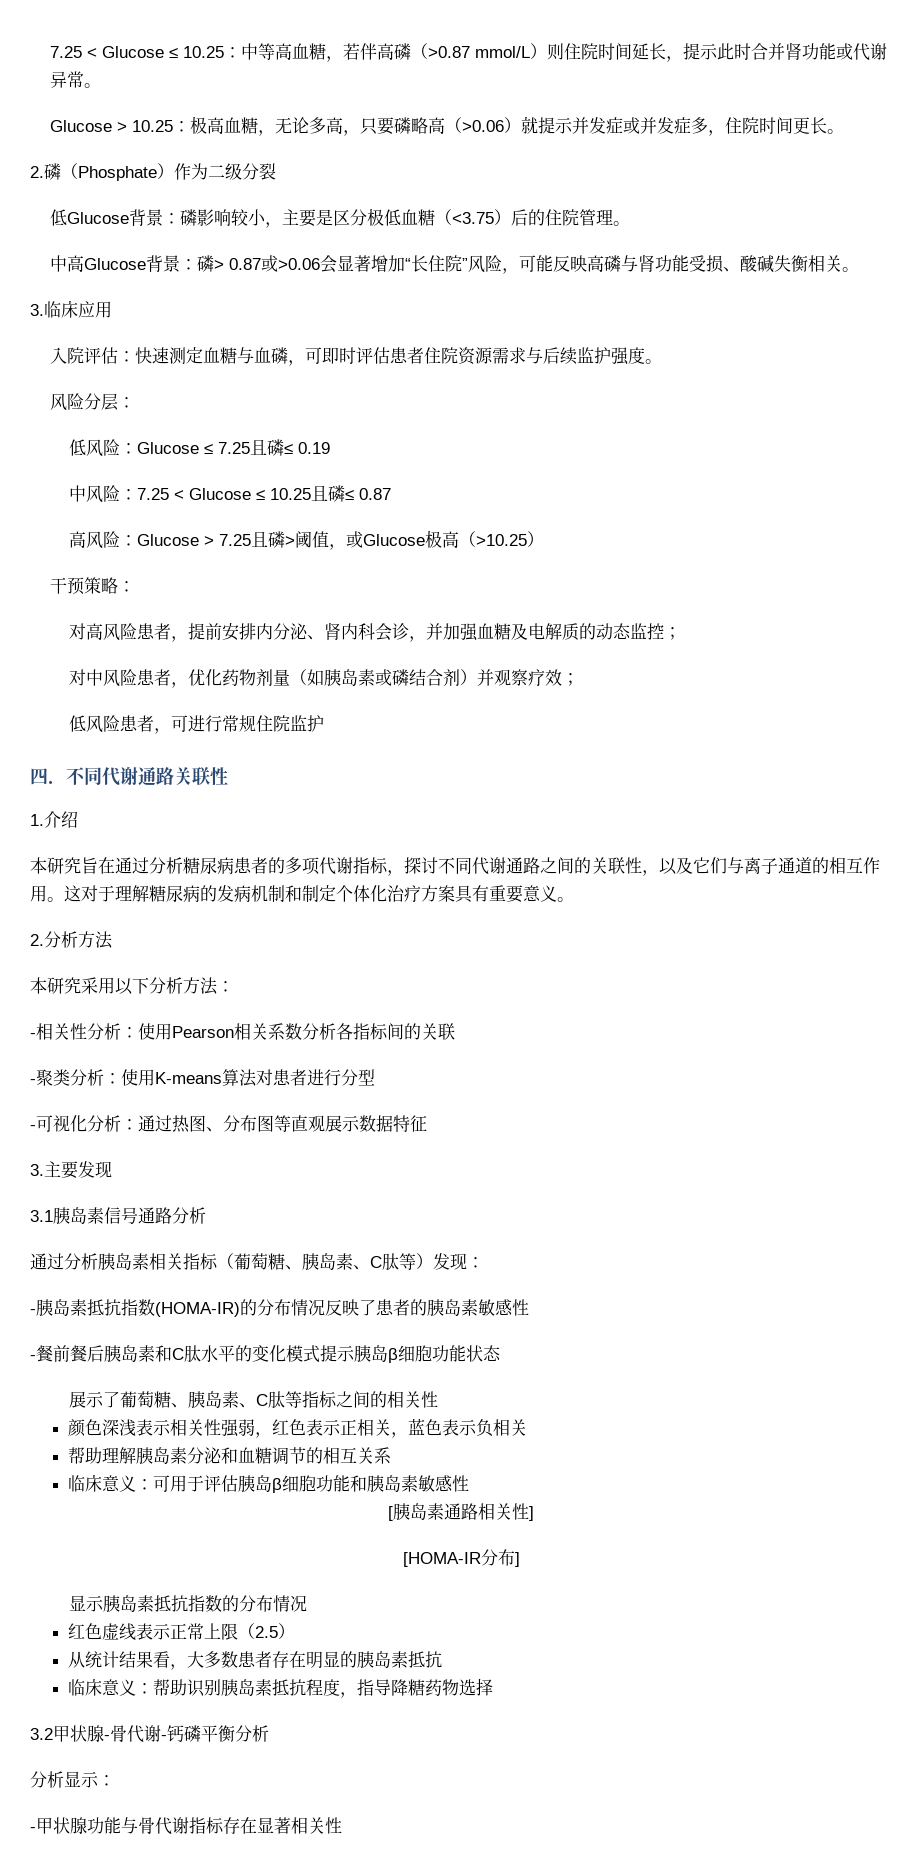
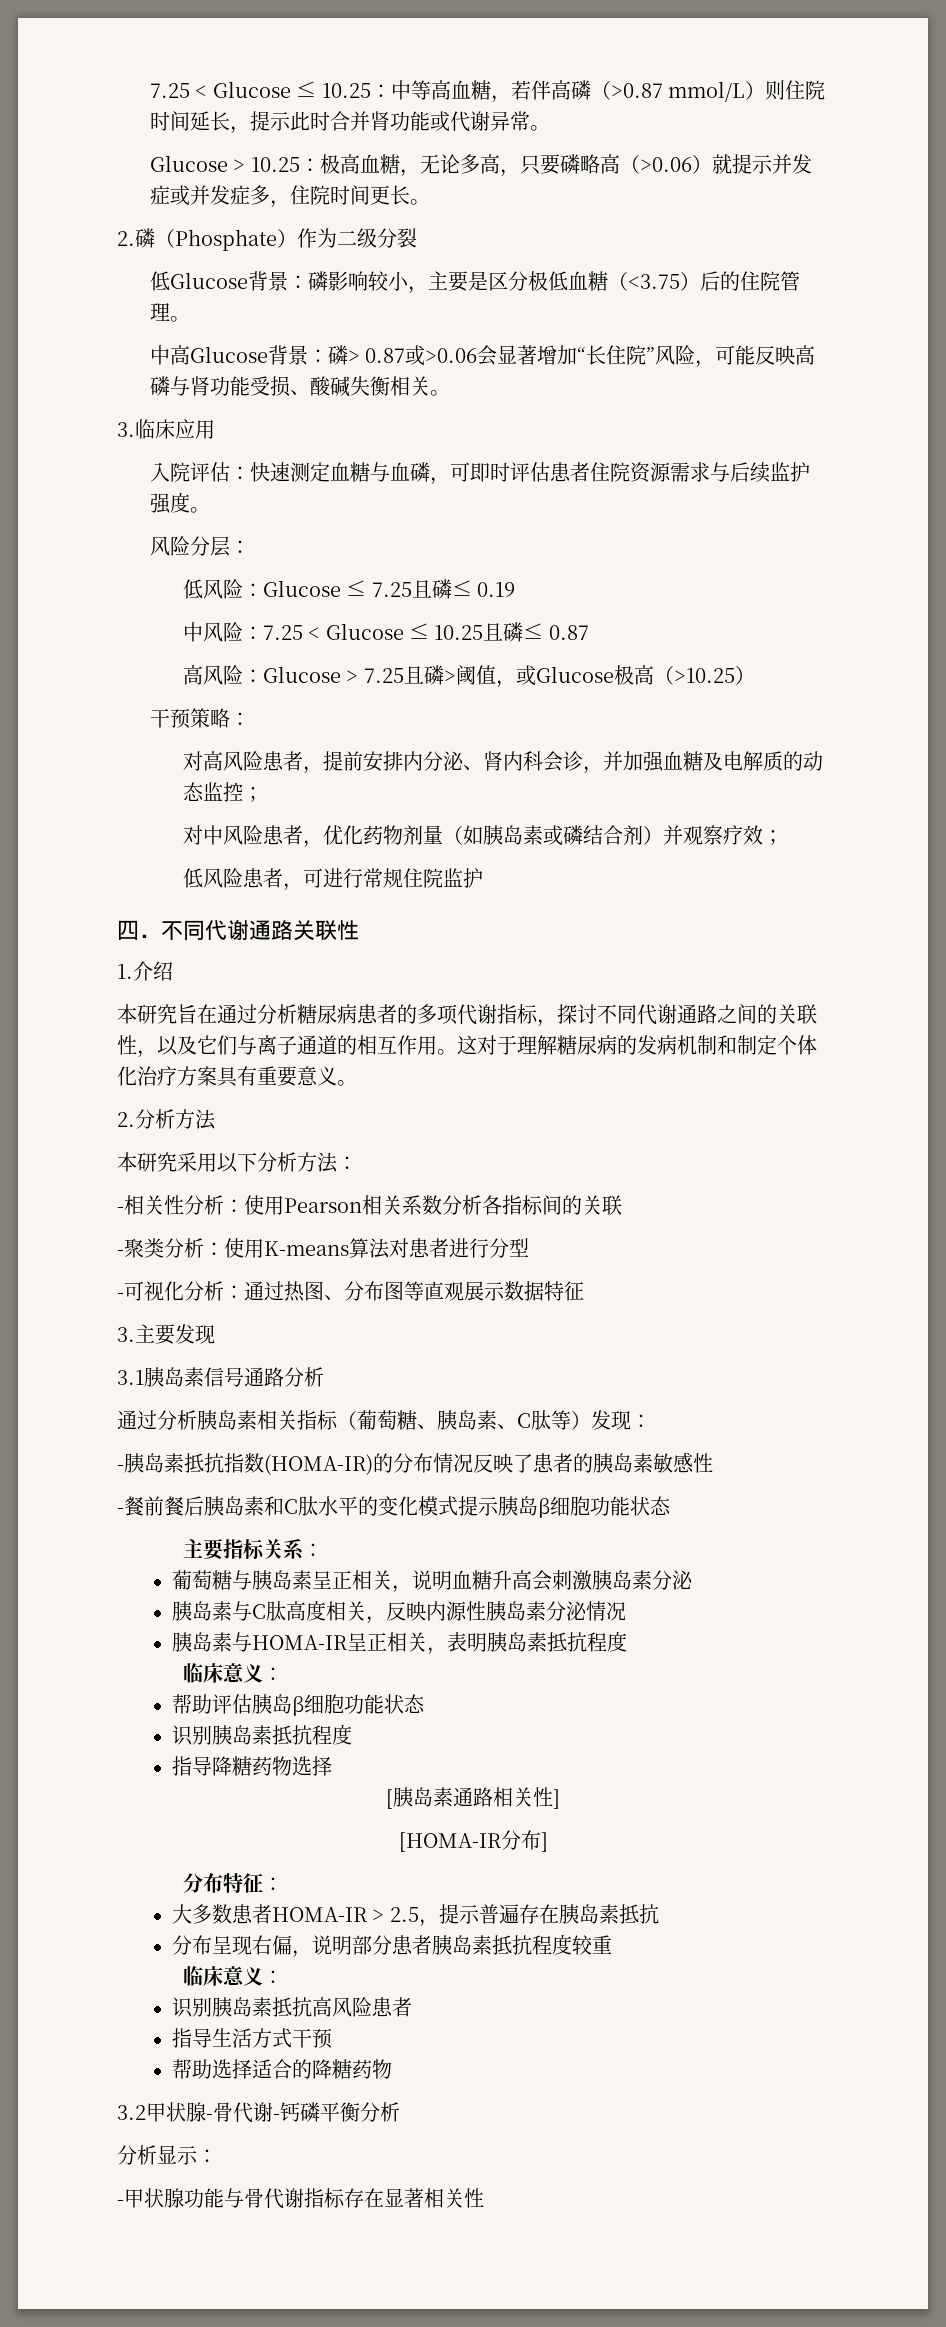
[69,1391,439,1408] [68,1418,528,1438] [68,1447,392,1465] [68,1475,205,1492] 展示了葡萄糖、胰岛素、C肽等指标之间的相关性 // 颜色深浅表示相关性强弱，红色表示正相关，蓝色表示负相关 // 帮助理解胰岛素分泌和血糖调节的相互关系 // 临床意义：可用于 -> [182,1538,323,1560] [171,1570,693,1593] [171,1600,626,1624] [171,1631,627,1655] [182,1663,283,1683] [171,1694,212,1714] 主要指标关系： // 葡萄糖与胰岛素呈正相关，说明血糖升高会刺激胰岛素分泌 // 胰岛素与C肽高度相关，反映内源性胰岛素分泌情况 // 胰岛素与HOMA-IR呈正相关，表明胰岛素抵抗程度 // 临床意义： // 帮助
[350,1475,470,1492] 和胰岛素敏感性 -> [383,1694,425,1714] [171,1724,352,1746] [171,1756,332,1776] 状态 // 识别胰岛素抵抗程度 // 指导降糖药物选择
[69,1595,308,1612] [68,1623,296,1641] [68,1651,443,1670] [68,1678,494,1698] 显示胰岛素抵抗指数的分布情况 // 红色虚线表示正常上限（2.5） // 从统计结果看，大多数患者存在明显的胰岛素抵抗 // 临床意义：帮助识别胰岛素抵抗程度，指导降糖药物选择 -> [182,1873,283,1893] [171,1904,659,1927] [171,1934,612,1958] [182,1966,283,1986] [171,1997,412,2018] [171,2028,332,2049] [171,2059,392,2079] 分布特征： // 大多数患者HOMA-IR > 2.5，提示普遍存在胰岛素抵抗 // 分布呈现右偏，说明部分患者胰岛素抵抗程度较重 // 临床意义： // 识别胰岛素抵抗高风险患者 // 指导生活方式干预 // 帮助选择适合的降糖药物

